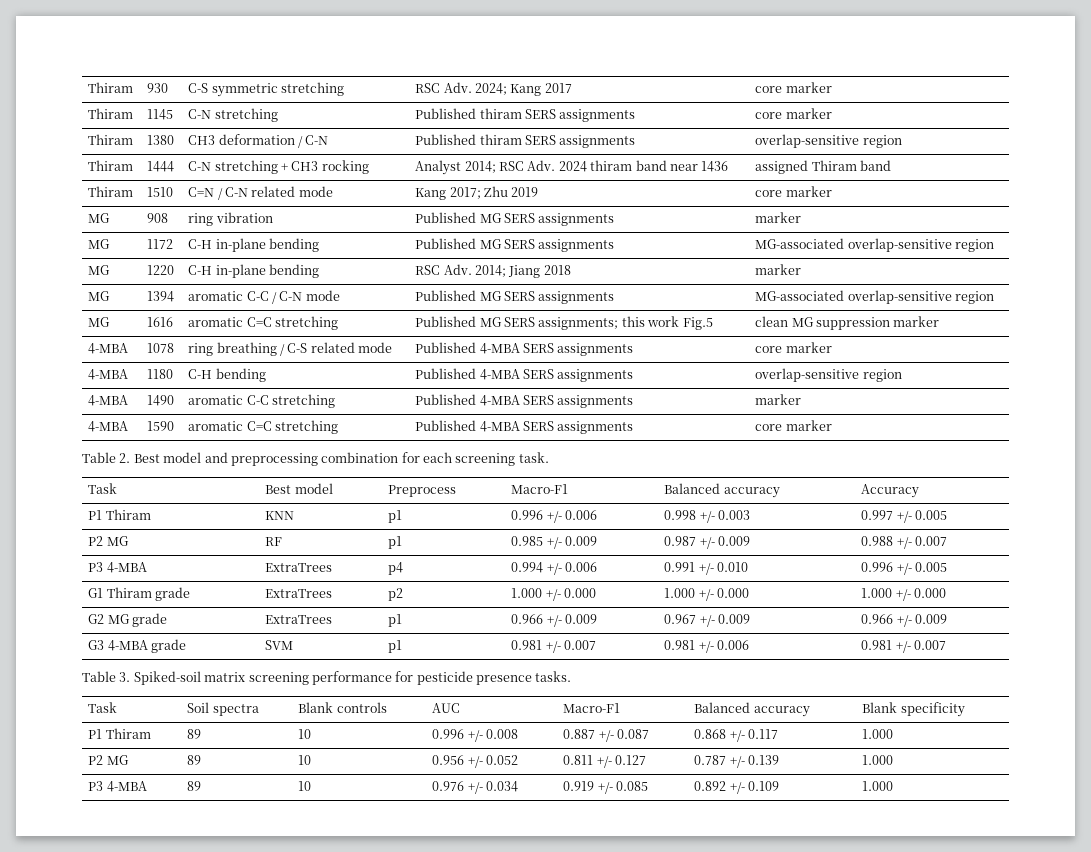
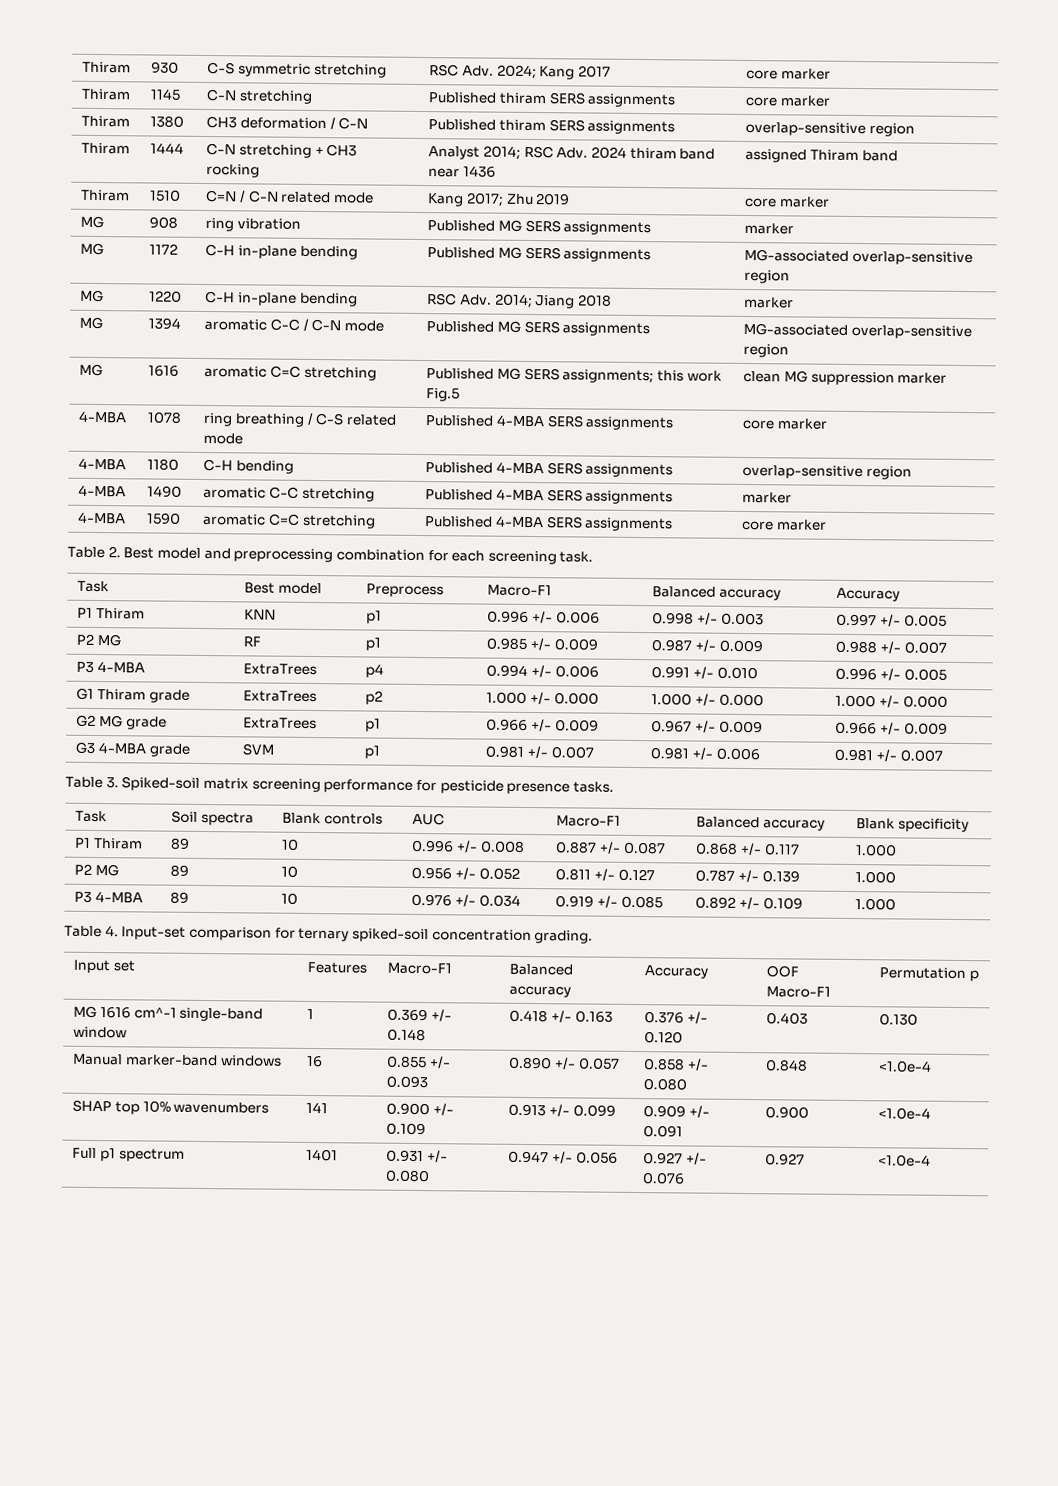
(894, 786) none -> [64,925,594,944] [73,959,136,974] [307,961,368,974] [387,962,453,975] [509,963,574,976] [509,985,572,998] [644,965,709,979] [766,965,800,978] [766,986,832,998] [879,967,980,982] [73,1005,264,1022] [73,1026,128,1039] [307,1008,315,1020] [387,1008,453,1022] [387,1028,427,1042] [509,1009,613,1023] [644,1011,709,1024] [644,1031,684,1044] [766,1012,809,1025] [879,1013,919,1026] [73,1053,282,1067] [306,1055,324,1068] [386,1055,452,1069] [386,1075,429,1089] [508,1056,620,1070] [643,1058,710,1071] [643,1078,688,1091] [765,1059,809,1072] [878,1060,933,1073] [72,1099,270,1115] [306,1101,329,1114] [386,1102,455,1116] [386,1122,427,1136] [508,1103,616,1117] [643,1105,711,1118] [643,1125,684,1138] [765,1106,810,1119] [878,1107,932,1120] [72,1147,185,1162] [306,1148,339,1162] [386,1149,449,1163] [385,1169,431,1183] [508,1150,618,1164] [643,1152,708,1165] [642,1172,686,1185] [765,1153,806,1166] [878,1154,932,1167] // Table 4. Input-set comparison for ternary spiked-soil concentration grading. // Input set | Features | Macro-F1 | Balanced accuracy | Accuracy | OOF Macro-F1 | Permutation p // MG 1616 cm^-1 single-band window | 1 | 0.369 +/- 0.148 | 0.418 +/- 0.163 | 0.376 +/- 0.120 | 0.403 | 0.130 // Manual marker-band windows | 16 | 0.855 +/- 0.093 | 0.890 +/- 0.057 | 0.858 +/- 0.080 | 0.848 | <1.0e-4 // SHAP top 10% wavenumbers | 141 | 0.900 +/- 0.109 | 0.913 +/- 0.099 | 0.909 +/- 0.091 | 0.900 | <1.0e-4 // Full p1 spectrum | 1401 | 0.931 +/- 0.080 | 0.947 +/- 0.056 | 0.927 +/- 0.076 | 0.927 | <1.0e-4

